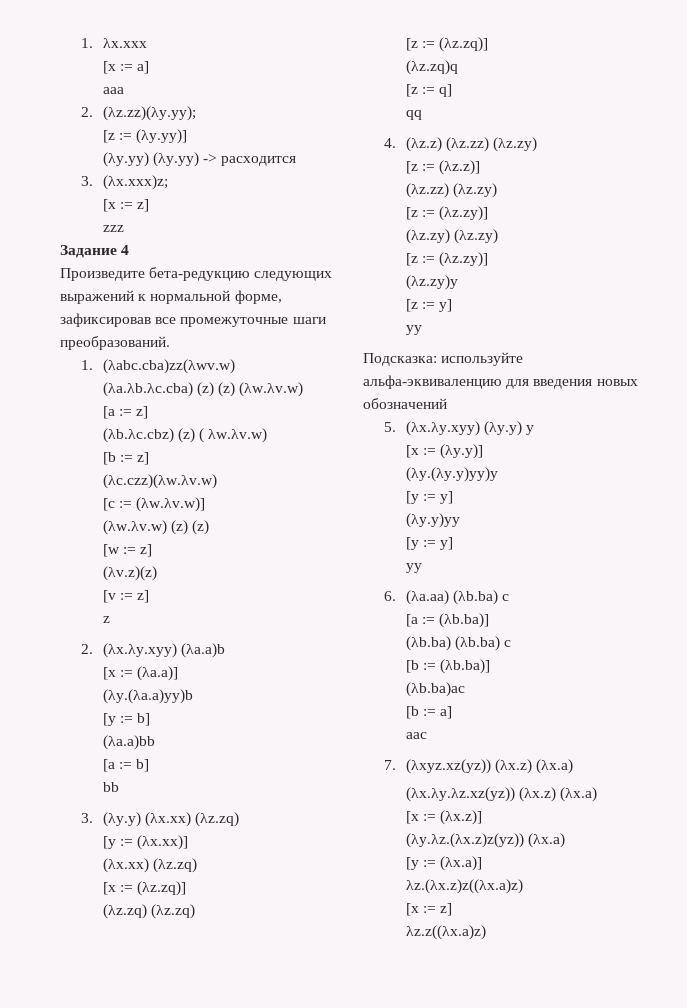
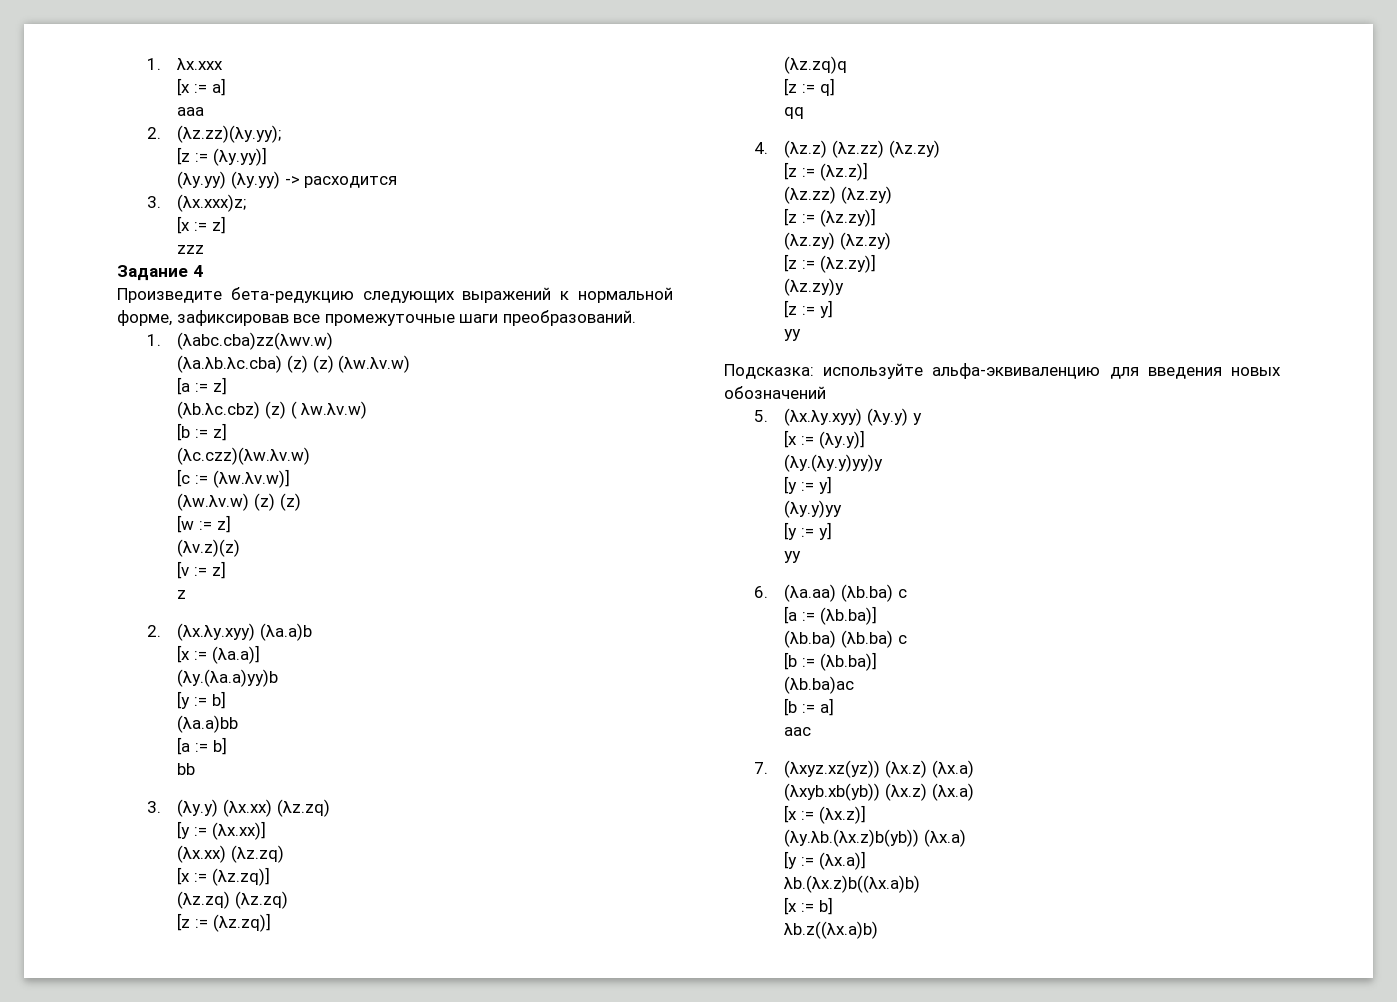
[405,787,515,802] (λx.λy.λz.xz(yz)) -> [784,783,881,801] (λxyb.xb(yb))
[405,833,524,848] (λy.λz.(λx.z)z(yz)) -> [784,829,920,847] (λy.λb.(λx.z)b(yb))
[405,879,523,894] [405,903,453,916] [405,925,486,940] λz.(λx.z)z((λx.a)z) // [x := z] // λz.z((λx.a)z) -> [783,875,921,893] [784,897,833,915] [783,921,879,939] λb.(λx.z)b((λx.a)b) // [x := b] // λb.z((λx.a)b)

